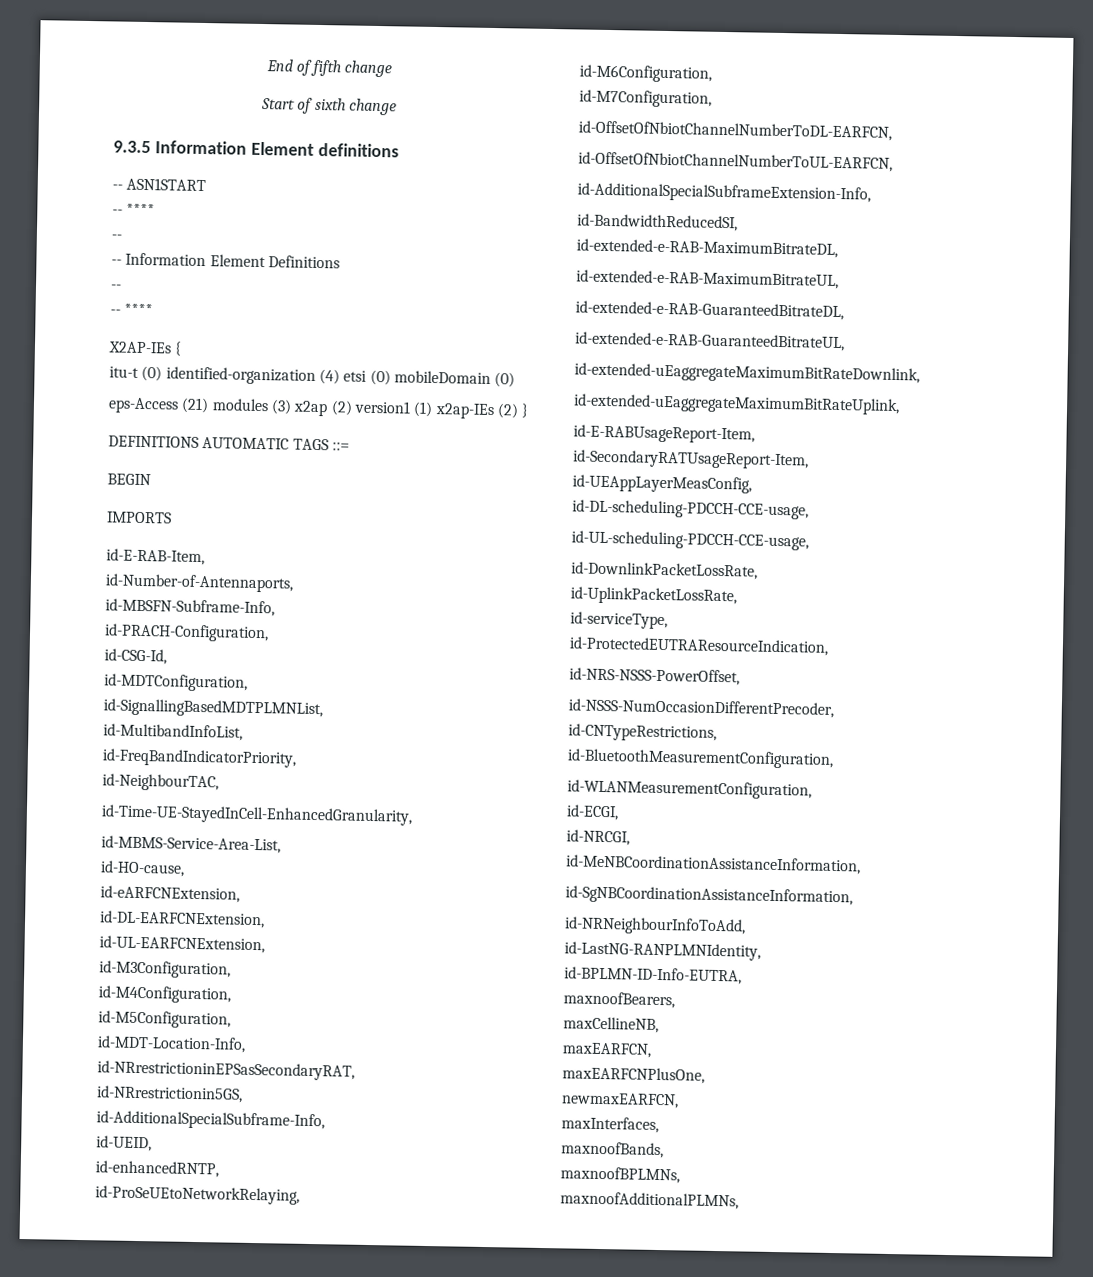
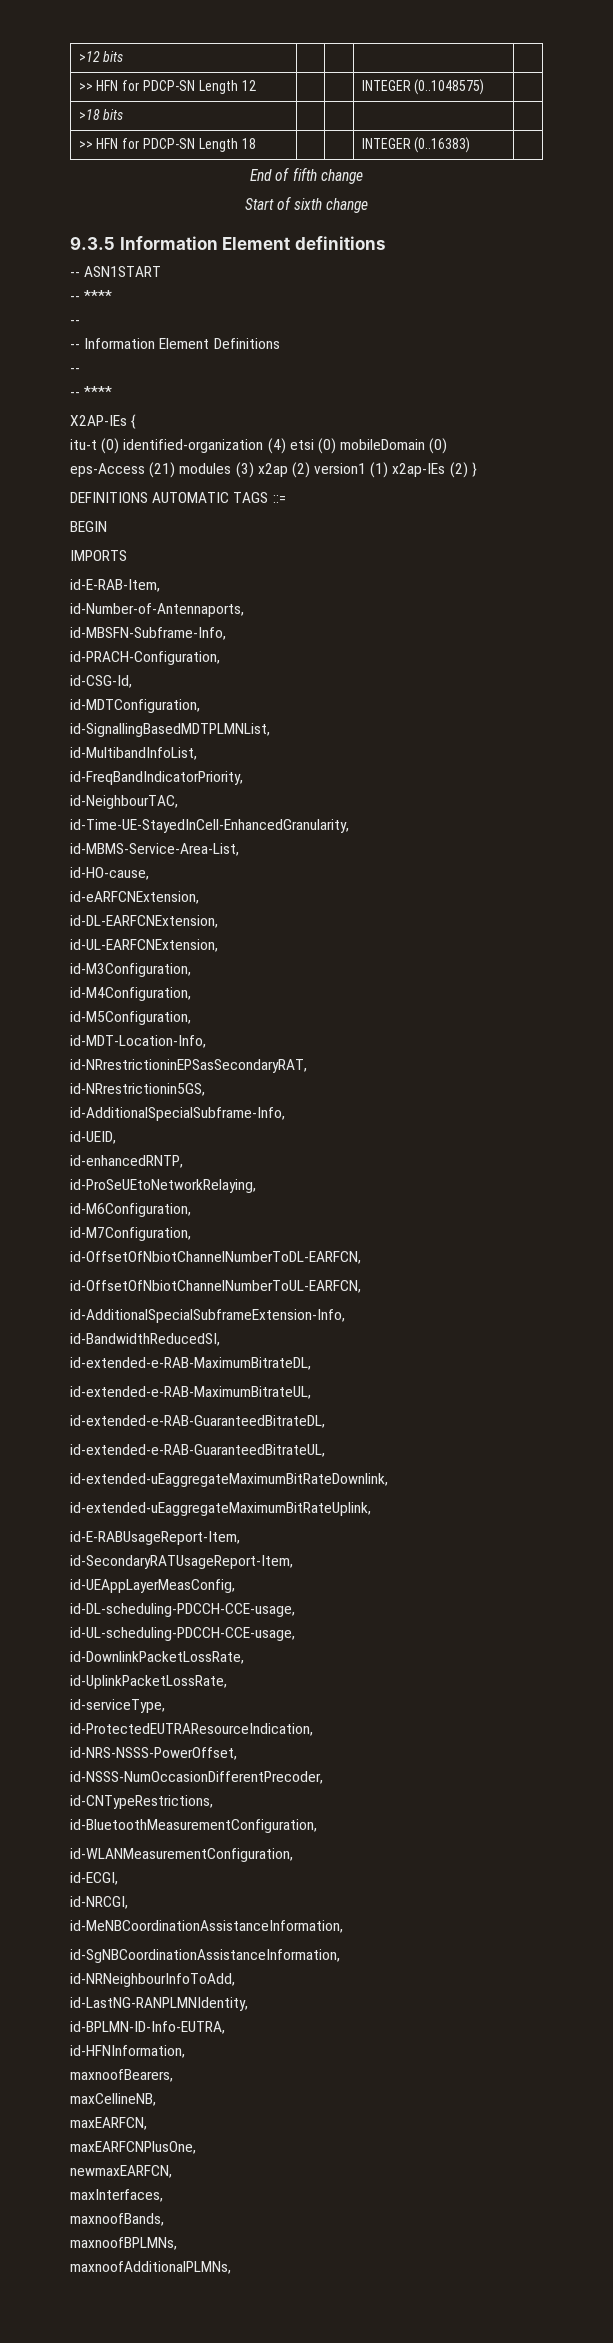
(265, 65) none -> [78,51,124,62] [78,80,256,94] [361,79,485,95] [78,109,124,120] [78,138,256,152] [361,137,471,153] >12 bits | | | | // >> HFN for PDCP-SN Length 12 | | | INTEGER (0..1048575) | // >18 bits | | | | // >> HFN for PDCP-SN Length 18 | | | INTEGER (0..16383) | //
(742, 975) none -> [70,2045,185,2058] // id-HFNInformation,

